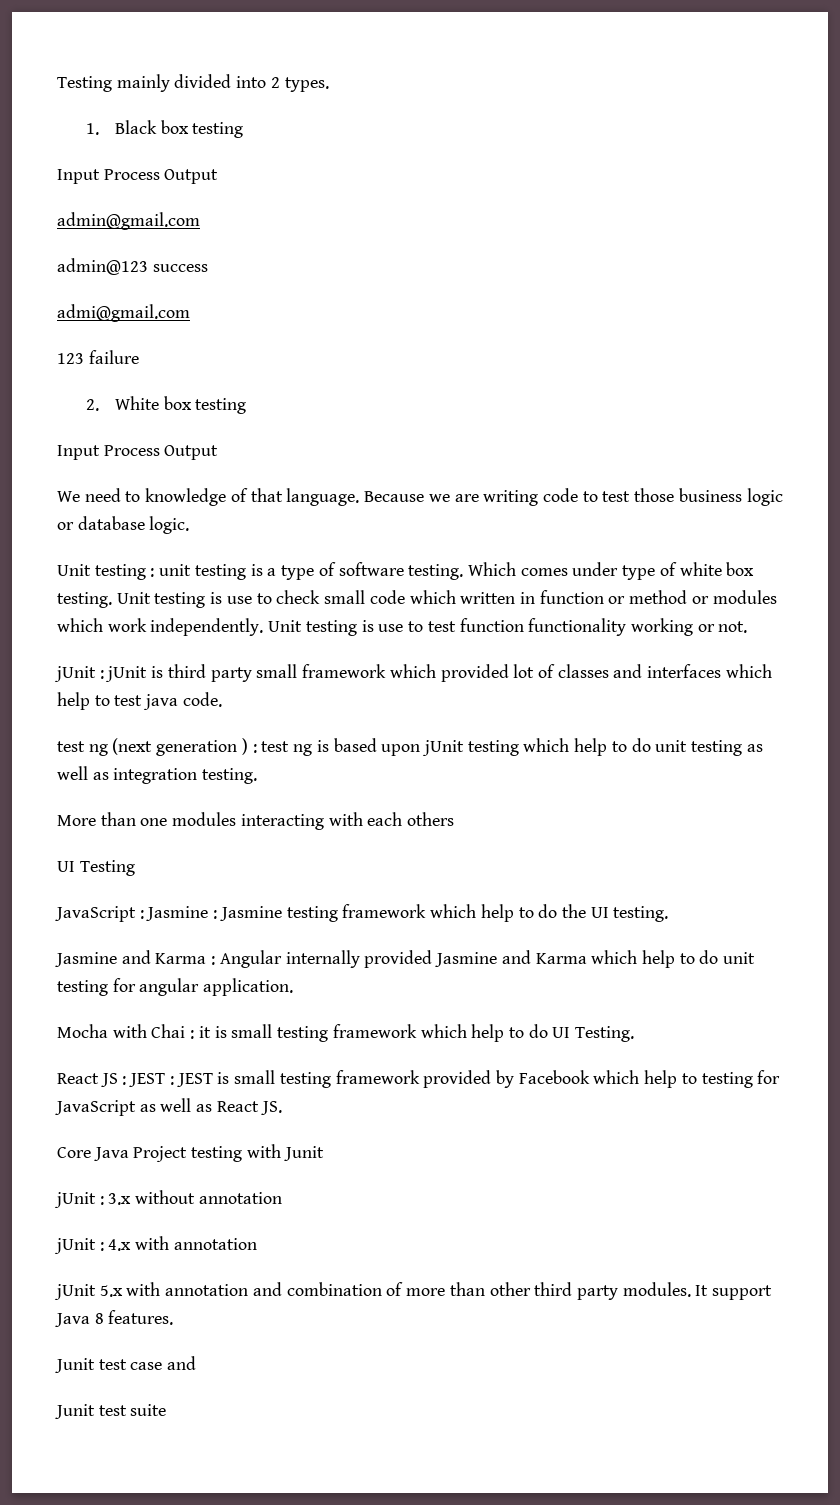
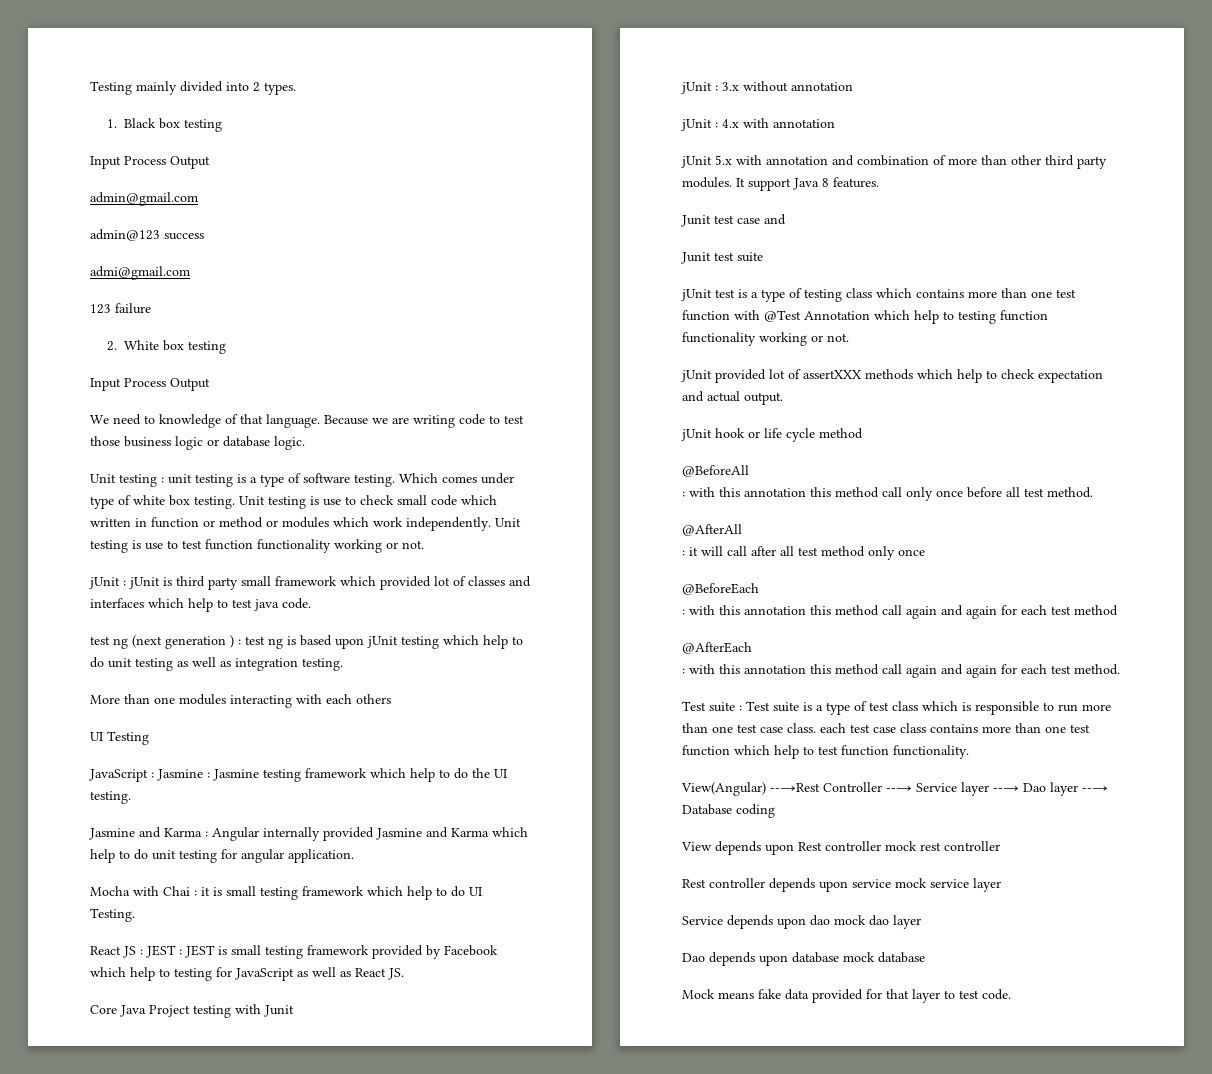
(167, 1410) none -> [681,288,1076,302] [682,310,1048,324] [682,332,849,346] [681,369,1103,383] [682,391,783,405] [681,428,863,442] [682,465,749,477] [682,487,1093,501] [682,524,742,536] [682,546,925,560] [682,583,759,595] [682,605,1118,619] [682,642,752,654] [682,664,1120,678] [682,701,1111,715] [682,723,1090,733] [682,745,969,759] [681,782,1108,796] [682,804,775,818] [681,841,1000,855] [682,878,1001,892] [682,915,921,929] [682,952,925,966] [682,989,1011,1003] // jUnit test is a type of testing class which contains more than one test function with @Test Annotation which help to testing function functionality working or not. // jUnit provided lot of assertXXX methods which help to check expectation and actual output. // jUnit hook or life cycle method // @BeforeAll // : with this annotation this method call only once before all test method. // @AfterAll // : it will call after all test method only once // @BeforeEach // : with this annotation this method call again and again for each test method // @AfterEach // : with this annotation this method call again and again for each test method. // Test suite : Test suite is a type of test class which is responsible to run more than one test case class. each test case class contains more than one test function which help to test function functionality. // View(Angular) --→Rest Controller --→ Service layer --→ Dao layer --→ Database coding // View depends upon Rest controller mock rest controller // Rest controller depends upon service mock service layer // Service depends upon dao mock dao layer // Dao depends upon database mock database // Mock means fake data provided for that layer to test code.

